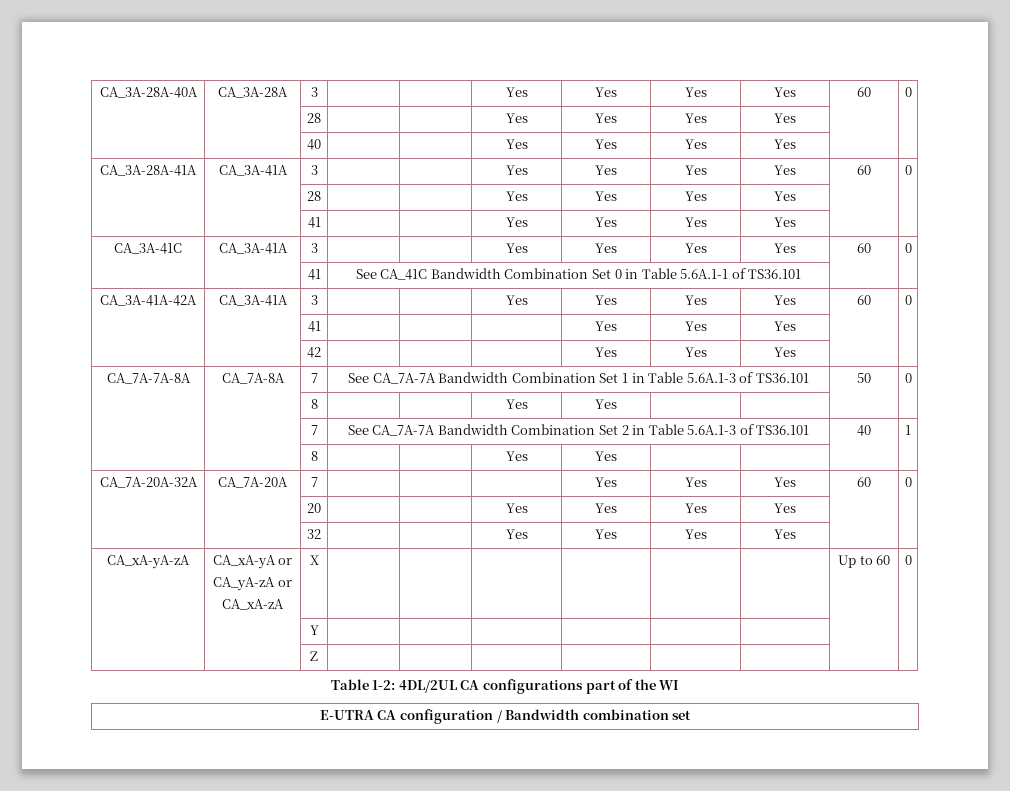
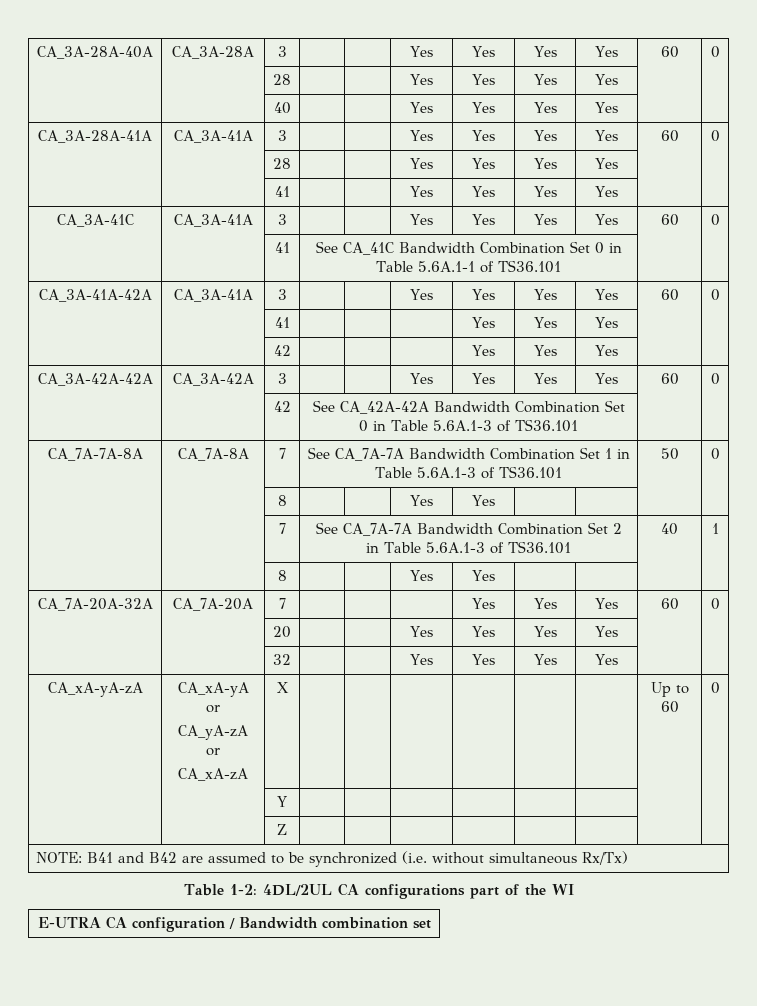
(796, 352) none -> [37,373,153,386] [172,373,254,386] [277,373,287,384] [410,373,434,384] [472,373,496,384] [533,373,557,384] [595,373,619,384] [660,373,679,385] [710,373,720,385] [273,401,291,412] [312,400,625,414] [359,419,578,432] // CA_3A-42A-42A | CA_3A-42A | 3 | | | Yes | Yes | Yes | Yes | 60 | 0 // | | 42 | See CA_42A-42A Bandwidth Combination Set 0 in Table 5.6A.1-3 of TS36.101 | |
(318, 656) none -> [36,851,629,867] // NOTE: B41 and B42 are assumed to be synchronized (i.e. without simultaneous Rx/Tx)

